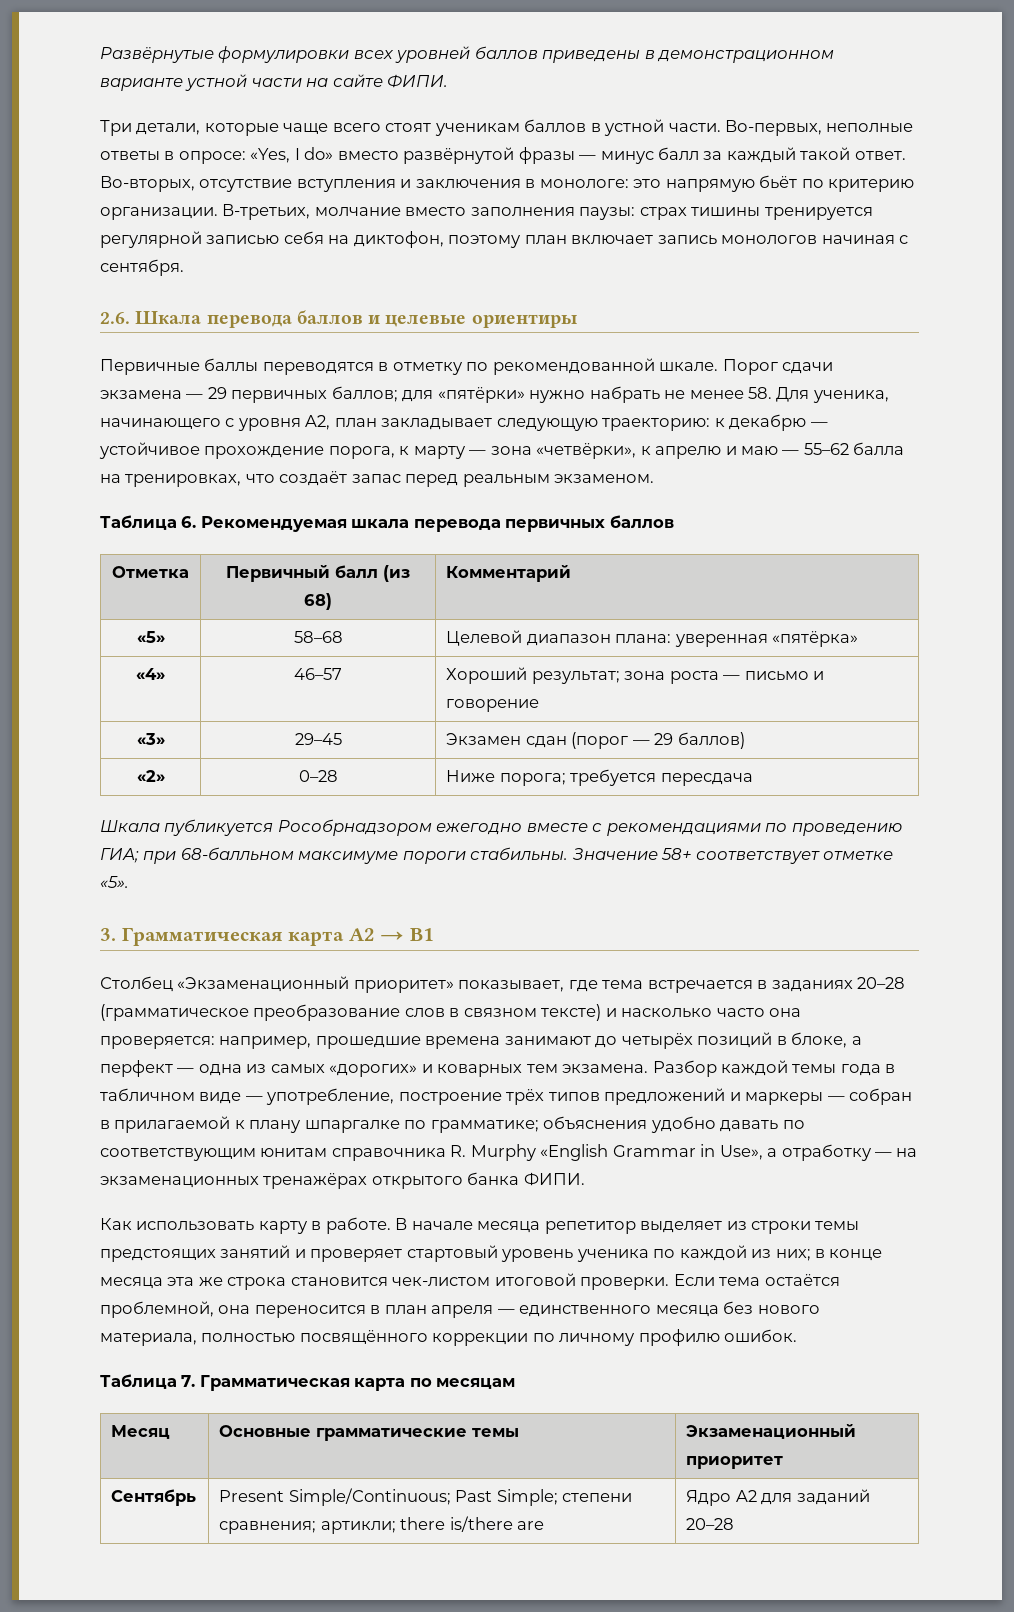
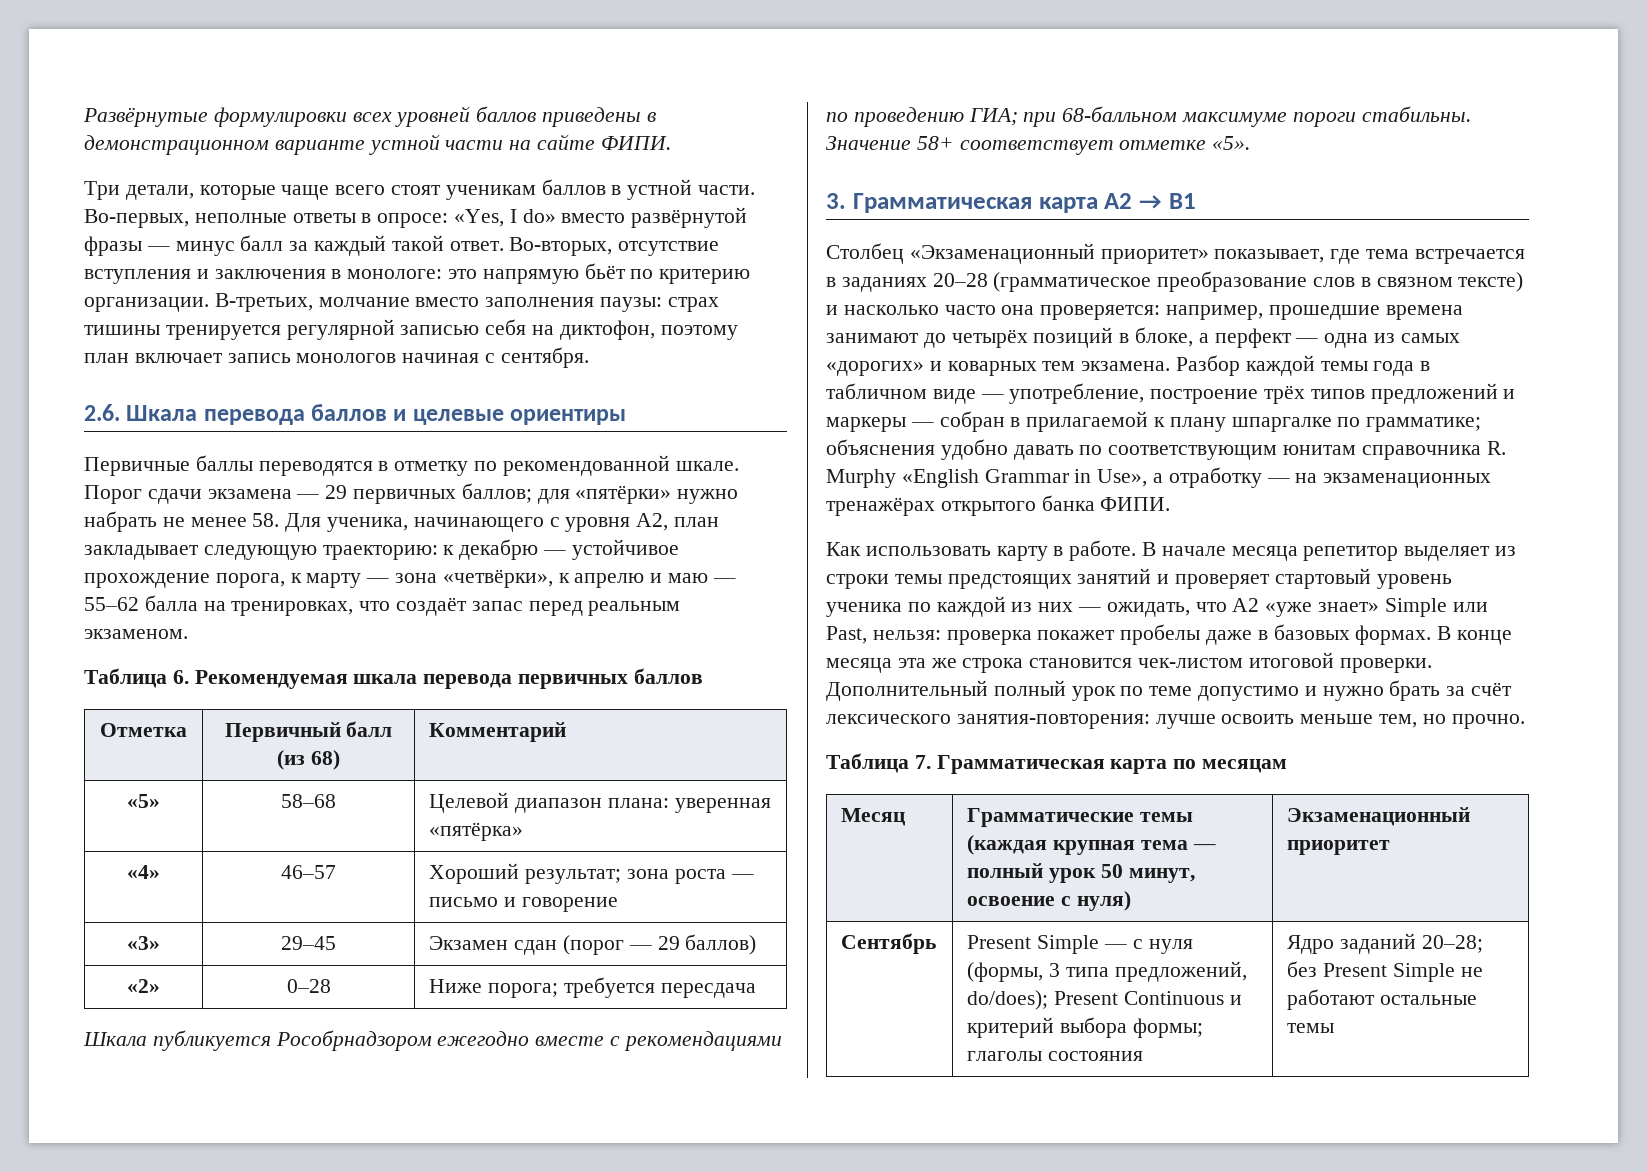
[775,1249,826,1261] них; в -> [1038,598,1488,617] [826,624,1452,645] них — ожидать, что A2 «уже знает» Simple или Past, нельзя: проверка покажет пробелы даже в базовых формах. В
[673,1274,840,1286] [100,1301,820,1318] [100,1329,798,1346] Если тема остаётся проблемной, она переносится в план апреля — единственного месяца без нового материала, полностью посвящённого коррекции по личному профилю ошибок. -> [826,680,1513,701] [826,714,1525,729] Дополнительный полный урок по теме допустимо и нужно брать за счёт лексического занятия-повторения: лучше освоить меньше тем, но прочно.
[219,1425,520,1441] [686,1424,857,1439] [686,1456,784,1469] [111,1489,197,1506] [219,1488,633,1506] [219,1516,545,1534] [686,1489,870,1506] [686,1518,735,1530] Основные грамматические темы | Экзаменационный приоритет // Сентябрь | Present Simple/Continuous; Past Simple; степени сравнения; артикли; there is/there are | Ядро A2 для заданий 20–28 -> [967,808,1194,827] [967,835,1216,855] [967,863,1195,883] [967,891,1131,911] [1287,807,1471,826] [1287,840,1391,855] [841,933,937,954] [967,935,1193,954] [967,961,1247,982] [967,990,1242,1010] [967,1017,1203,1038] [967,1051,1144,1061] [1287,933,1483,954] [1287,961,1483,982] [1287,989,1478,1010] [1287,1023,1335,1033] Грамматические темы (каждая крупная тема — полный урок 50 минут, освоение с нуля) | Экзаменационный приоритет // Сентябрь | Present Simple — с нуля (формы, 3 типа предложений, do/does); Present Continuous и критерий выбора формы; глаголы состояния | Ядро заданий 20–28; без Present Simple не работают остальные темы

